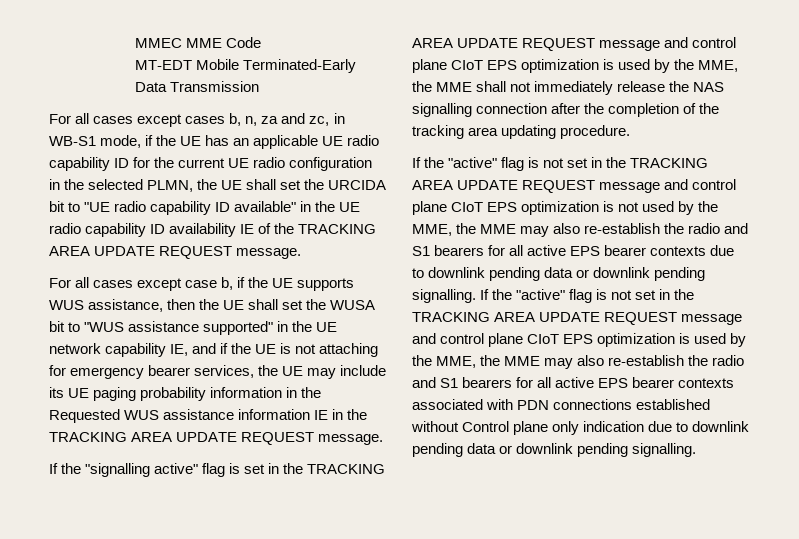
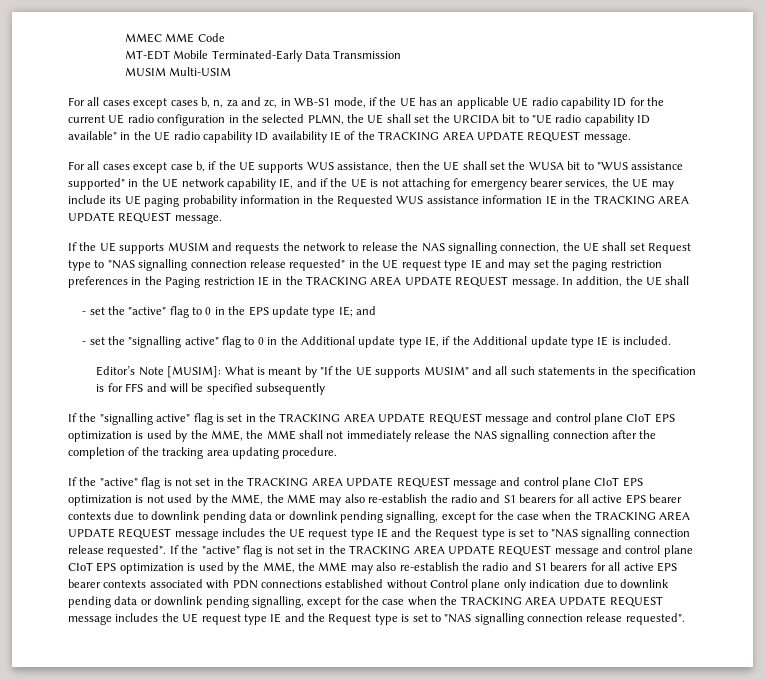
(260, 86) none -> [124,67,232,76] // MUSIM Multi-USIM
(384, 439) none -> [68,242,692,254] [68,259,662,271] [68,276,690,288] [82,306,377,318] [82,336,672,348] [96,366,697,378] [96,383,326,395] // If the UE supports MUSIM and requests the network to release the NAS signalling connection, the UE shall set Request type to "NAS signalling connection release requested" in the UE request type IE and may set the paging restriction preferences in the Paging restriction IE in the TRACKING AREA UPDATE REQUEST message. In addition, the UE shall // - set the "active" flag to 0 in the EPS update type IE; and // - set the "signalling active" flag to 0 in the Additional update type IE, if the Additional update type IE is included. // Editor’s Note [MUSIM]: What is meant by "If the UE supports MUSIM" and all such statements in the specification is for FFS and will be specified subsequently
[412,289,476,303] signalling. -> [386,511,691,523] [68,528,690,540] [68,545,167,557] signalling, except for the case when the TRACKING AREA UPDATE REQUEST message includes the UE request type IE and the Request type is set to "NAS signalling connection release requested".
[632,443,697,457] signalling. -> [251,596,663,608] [68,613,685,625] signalling, except for the case when the TRACKING AREA UPDATE REQUEST message includes the UE request type IE and the Request type is set to "NAS signalling connection release requested".

